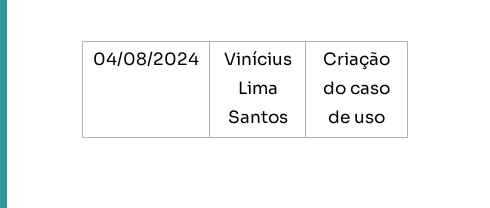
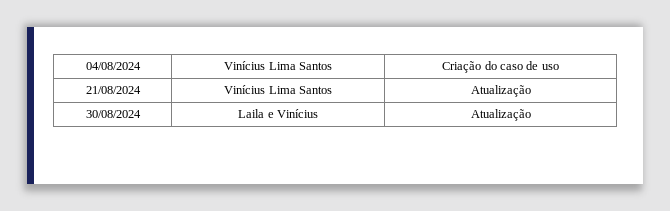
(386, 118) none -> [85,86,141,94] [224,85,332,94] [470,85,531,97] [85,110,141,118] [238,109,318,118] [470,109,531,121] // 21/08/2024 | Vinícius Lima Santos | Atualização // 30/08/2024 | Laila e Vinícius | Atualização

